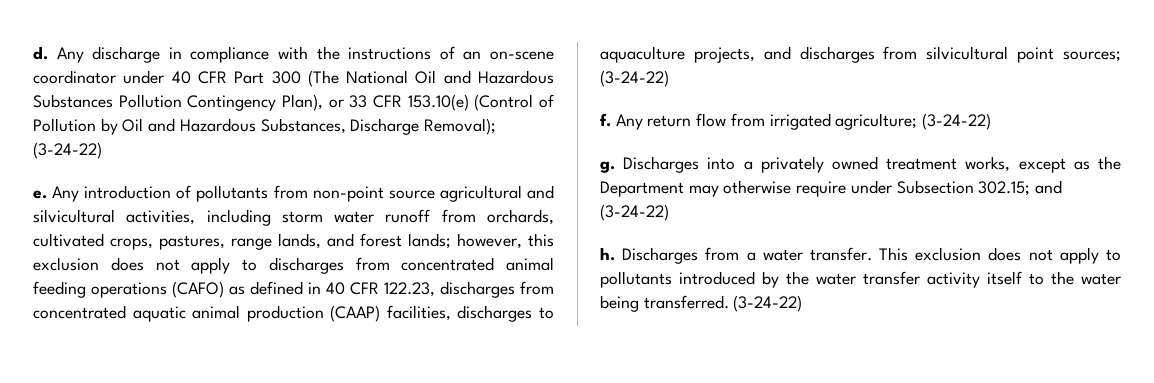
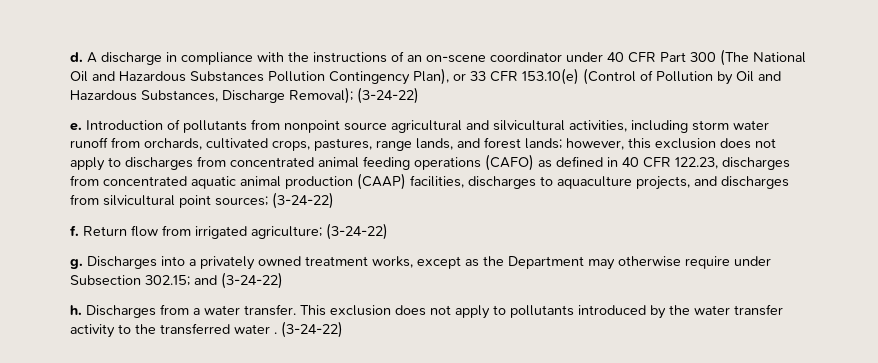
[56,47,84,63] Any -> [87,52,97,63] A
[52,185,172,202] Any introduction -> [86,120,163,130] Introduction
[312,186,384,202] non-point -> [284,120,340,133] nonpoint
[615,114,692,130] Any return -> [83,226,127,236] Return
[987,271,1022,285] itself -> (115, 331) none
[1081,273,1121,285] [600,295,729,312] water being transferred. -> [160,323,277,335] transferred water .

